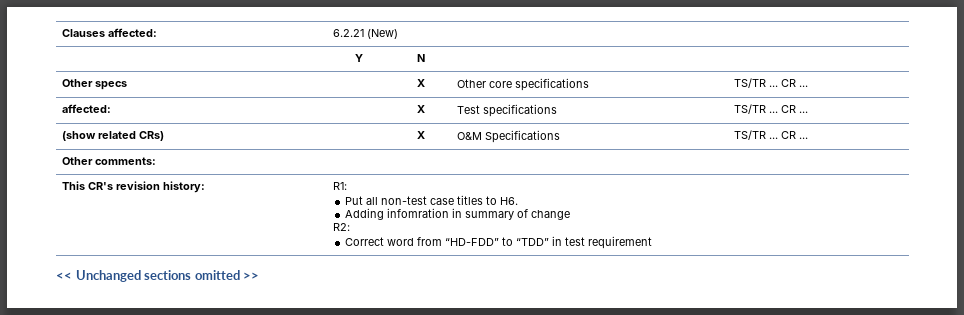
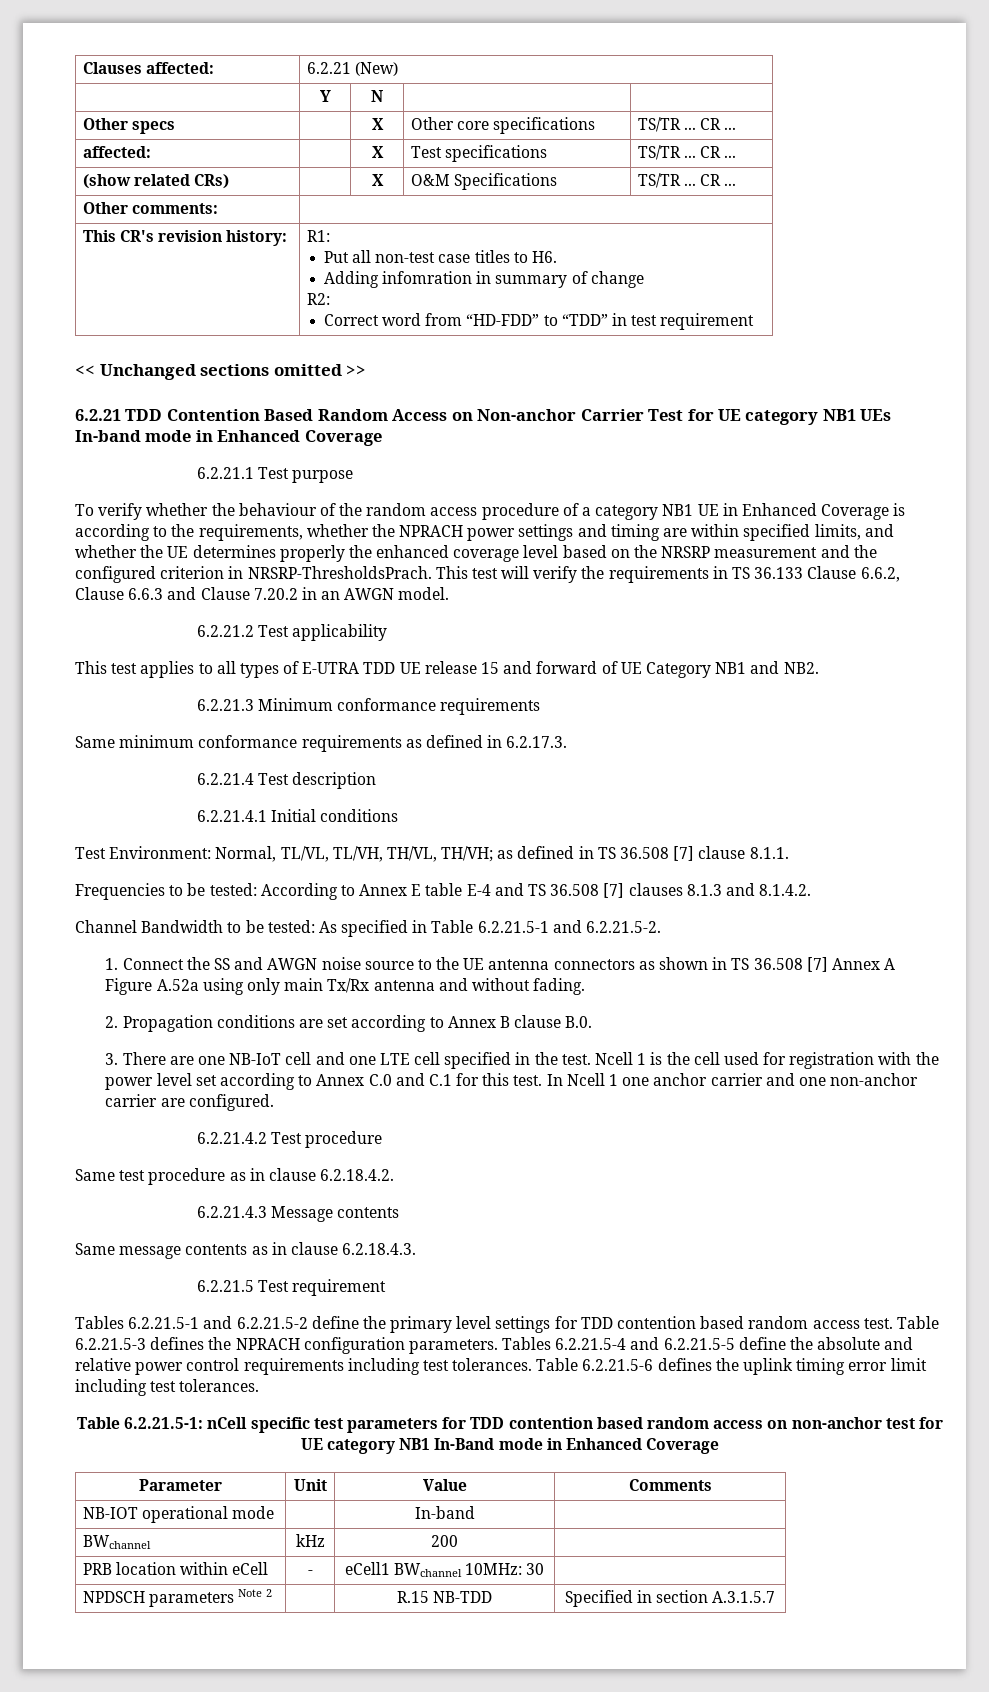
(260, 276) none -> [75,409,892,425] [75,430,382,446] [196,467,353,483] [75,503,906,520] [75,524,894,541] [75,545,877,562] [75,566,900,583] [75,587,450,600] [196,624,387,641] [75,661,819,678] [196,698,541,715] [75,735,568,752] [196,772,376,789] [196,809,398,822] [75,846,789,862] [75,883,812,900] [75,920,662,937] [105,957,896,972] [105,978,586,995] [105,1015,593,1032] [105,1052,939,1069] [105,1073,919,1090] [105,1094,274,1111] [196,1131,382,1148] [75,1168,395,1185] [196,1206,399,1222] [75,1242,417,1259] [196,1279,386,1296] [75,1316,939,1333] [75,1337,914,1354] [75,1358,927,1375] [75,1379,260,1396] [77,1417,943,1433] [300,1438,720,1454] [139,1479,222,1491] [293,1479,327,1491] [422,1479,467,1491] [628,1479,712,1491] [82,1506,275,1523] [414,1506,475,1519] [82,1535,151,1549] [295,1534,325,1547] [431,1535,458,1547] [82,1562,269,1575] [307,1570,313,1575] [344,1562,545,1577] [82,1589,273,1607] [396,1591,493,1603] [564,1590,776,1607] // 6.2.21 TDD Contention Based Random Access on Non-anchor Carrier Test for UE category NB1 UEs In-band mode in Enhanced Coverage // 6.2.21.1 Test purpose // To verify whether the behaviour of the random access procedure of a category NB1 UE in Enhanced Coverage is according to the requirements, whether the NPRACH power settings and timing are within specified limits, and whether the UE determines properly the enhanced coverage level based on the NRSRP measurement and the configured criterion in NRSRP-ThresholdsPrach. This test will verify the requirements in TS 36.133 Clause 6.6.2, Clause 6.6.3 and Clause 7.20.2 in an AWGN model. // 6.2.21.2 Test applicability // This test applies to all types of E-UTRA TDD UE release 15 and forward of UE Category NB1 and NB2. // 6.2.21.3 Minimum conformance requirements // Same minimum conformance requirements as defined in 6.2.17.3. // 6.2.21.4 Test description // 6.2.21.4.1 Initial conditions // Test Environment: Normal, TL/VL, TL/VH, TH/VL, TH/VH; as defined in TS 36.508 [7] clause 8.1.1. // Frequencies to be tested: According to Annex E table E-4 and TS 36.508 [7] clauses 8.1.3 and 8.1.4.2. // Channel Bandwidth to be tested: As specified in Table 6.2.21.5-1 and 6.2.21.5-2. // 1. Connect the SS and AWGN noise source to the UE antenna connectors as shown in TS 36.508 [7] Annex A Figure A.52a using only main Tx/Rx antenna and without fading. // 2. Propagation conditions are set according to Annex B clause B.0. // 3. There are one NB-IoT cell and one LTE cell specified in the test. Ncell 1 is the cell used for registration with the power level set according to Annex C.0 and C.1 for this test. In Ncell 1 one anchor carrier and one non-anchor carrier are configured. // 6.2.21.4.2 Test procedure // Same test procedure as in clause 6.2.18.4.2. // 6.2.21.4.3 Message contents // Same message contents as in clause 6.2.18.4.3. // 6.2.21.5 Test requirement // Tables 6.2.21.5-1 and 6.2.21.5-2 define the primary level settings for TDD contention based random access test. Table 6.2.21.5-3 defines the NPRACH configuration parameters. Tables 6.2.21.5-4 and 6.2.21.5-5 define the absolute and relative power control requirements including test tolerances. Table 6.2.21.5-6 defines the uplink timing error limit including test tolerances. // Table 6.2.21.5-1: nCell specific test parameters for TDD contention based random access on non-anchor test for UE category NB1 In-Band mode in Enhanced Coverage // Parameter | Unit | Value | Comments // NB-IOT operational mode | | In-band | // BWchannel | kHz | 200 | // PRB location within eCell | - | eCell1 BWchannel 10MHz: 30 | // NPDSCH parameters Note 2 | | R.15 NB-TDD | Specified in section A.3.1.5.7

